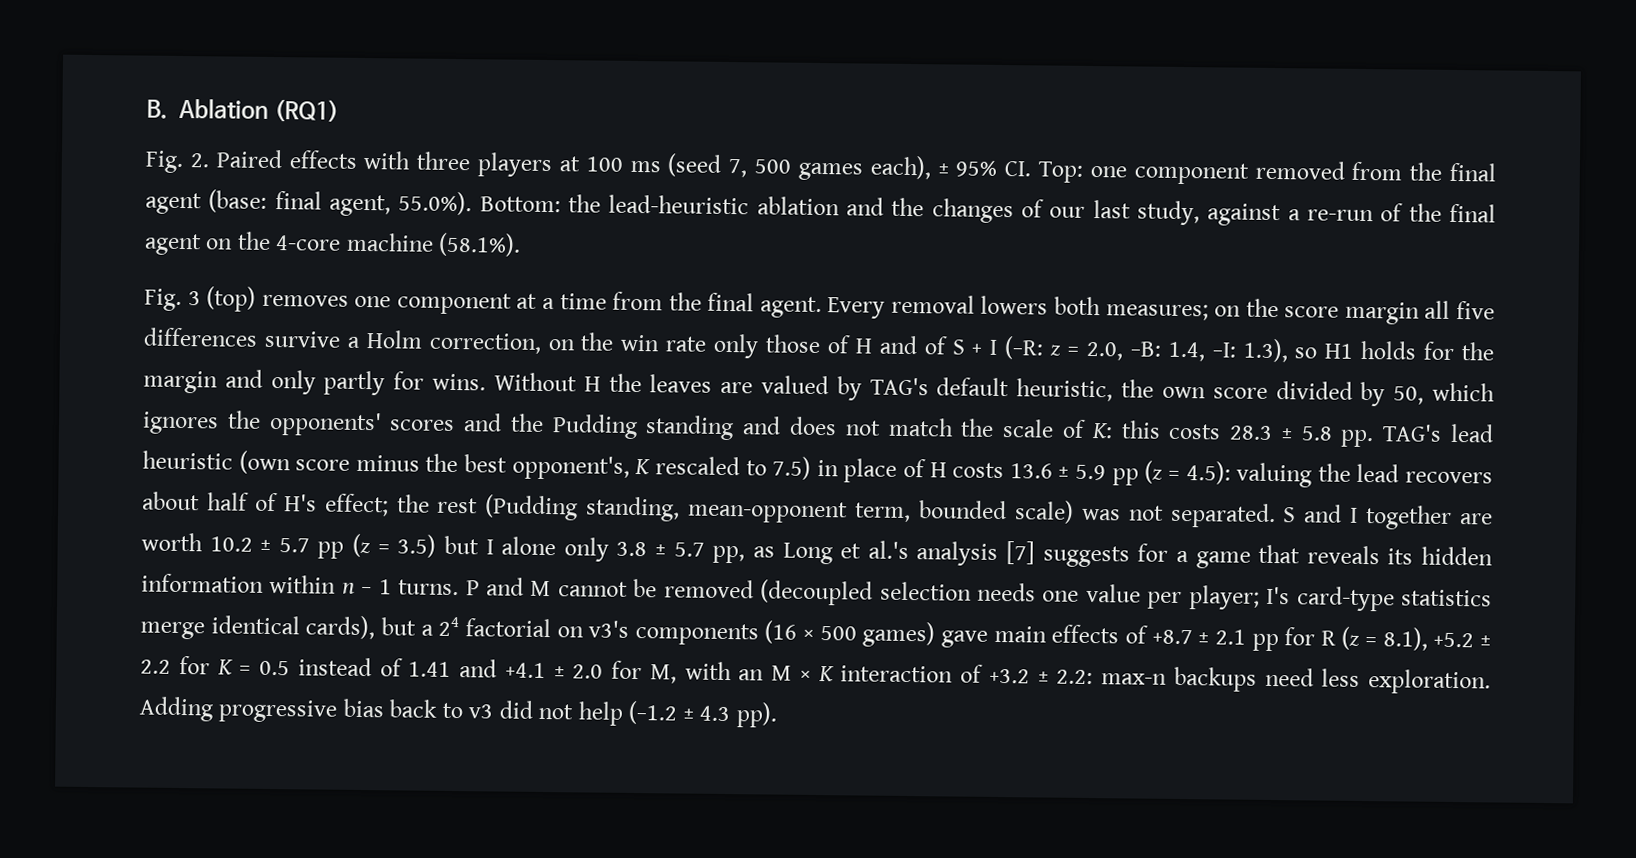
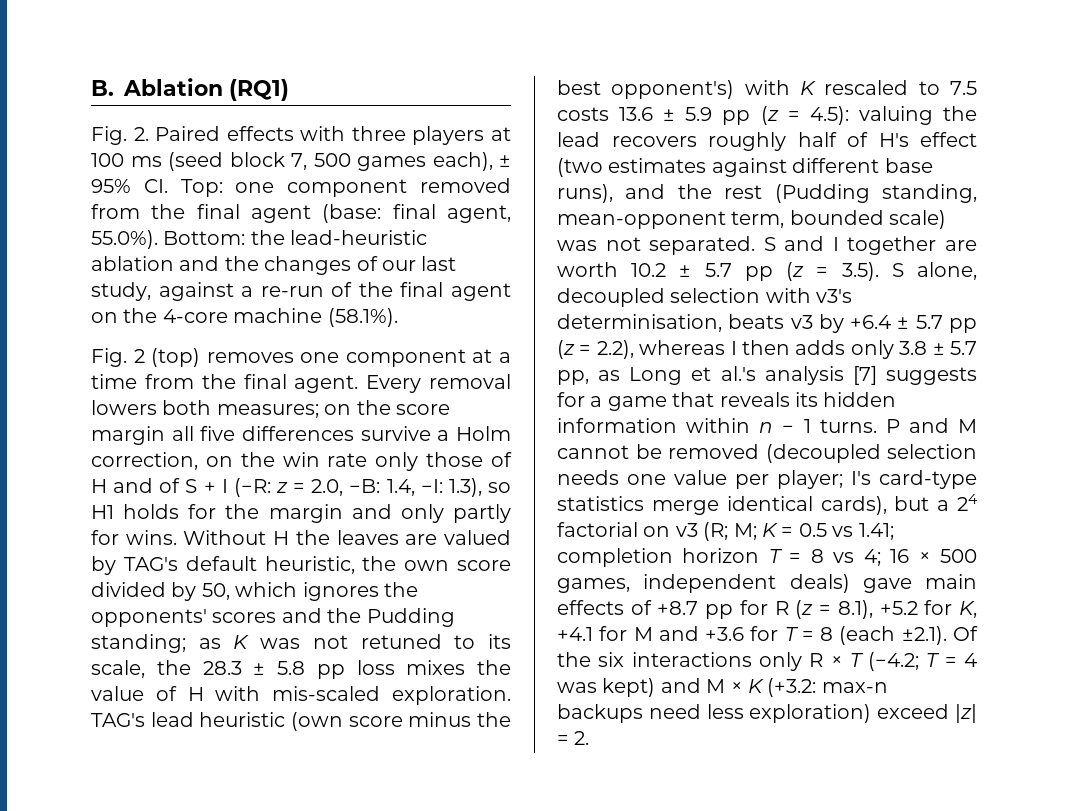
(723, 165) none -> [229,152,285,167] block
[187,291,201,306] 3 -> [133,349,145,363] 2
[645,415,1375,448] standing and does not match the scale of K: this costs 28.3 ± 5.8 pp. -> [91,634,512,653] [91,660,511,679] [91,686,511,705] standing; as K was not retuned to its scale, the 28.3 ± 5.8 pp loss mixes the value of H with mis-scaled exploration.
[511,455,630,480] opponent's, -> [611,80,790,99] opponent's) with
[772,456,947,483] 7.5) in place of H -> [950,81,977,95] 7.5
[142,491,200,511] about -> [708,132,786,151] roughly
[324,493,389,517] effect; -> [920,132,977,147] [557,158,933,177] [557,184,666,203] effect (two estimates against different base runs), and
[397,534,557,558] 3.5) but I alone -> [841,262,977,281] [557,288,853,307] [557,314,977,333] [557,340,846,359] 3.5). S alone, decoupled selection with v3's determinisation, beats v3 by +6.4 ± 5.7 pp (z = 2.2), whereas I then adds
[588,620,936,648] v3's components (16 × 500 games) -> [675,522,894,541] [557,548,978,567] [557,574,850,593] v3 (R; M; K = 0.5 vs 1.41; completion horizon T = 8 vs 4; 16 × 500 games, independent deals)
[1198,629,1246,645] ± 2.1 -> (699, 608) none
[1479,635,1491,648] [140,655,1491,695] [139,696,777,728] ± 2.2 for K = 0.5 instead of 1.41 and +4.1 ± 2.0 for M, with an M × K interaction of +3.2 ± 2.2: max-n backups need less exploration. Adding progressive bias back to v3 did not help (−1.2 ± 4.3 pp). -> [924,600,977,618] [557,626,978,645] [557,652,978,671] [557,678,888,697] [557,704,977,723] [557,731,590,745] for K, +4.1 for M and +3.6 for T = 8 (each ±2.1). Of the six interactions only R × T (−4.2; T = 4 was kept) and M × K (+3.2: max-n backups need less exploration) exceed |z| = 2.

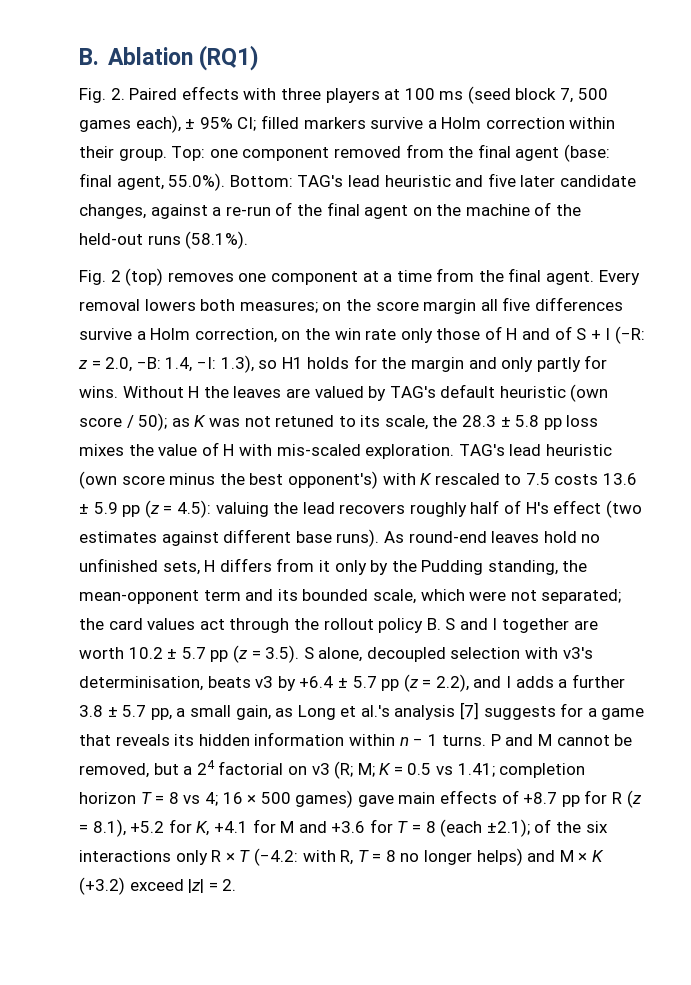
[143,179,168,193] CI. -> [237,115,616,131] [79,146,167,161] CI; filled markers survive a Holm correction within their group.
[250,230,428,245] [91,256,457,275] [91,282,151,301] the lead-heuristic ablation and the changes of our last study, -> [297,173,636,187] [79,204,146,219] TAG's lead heuristic and five later candidate changes,
[162,308,323,323] 4-core machine -> [465,202,582,216] [79,233,181,245] machine of the held-out runs
[264,556,511,574] [91,582,418,601] [91,608,455,627] [91,634,186,653] heuristic, the own score divided by 50, which ignores the opponents' scores and the Pudding standing; -> [499,384,609,402] [79,413,168,431] heuristic (own score / 50);
[557,184,977,203] [557,210,947,229] [557,236,756,255] runs), and the rest (Pudding standing, mean-opponent term, bounded scale) was not separated. -> [336,529,601,547] [79,558,588,575] [79,589,622,604] [79,618,441,633] runs). As round-end leaves hold no unfinished sets, H differs from it only by the Pudding standing, the mean-opponent term and its bounded scale, which were not separated; the card values act through the rollout policy B.
[639,340,894,359] whereas I then adds only -> [473,674,625,688] and I adds a further
(589, 377) none -> [176,705,271,720] a small gain,
[668,444,977,463] [557,470,977,489] [557,496,887,515] removed (decoupled selection needs one value per player; I's card-type statistics merge identical cards), -> [79,763,149,778] removed,
[557,574,850,593] games, independent deals) -> [295,790,354,808] games)
[901,626,978,645] ±2.1). Of -> [486,819,552,837] ±2.1); of
[868,652,978,671] [557,678,888,697] [557,704,872,723] (−4.2; T = 4 was kept) and M × K (+3.2: max-n backups need less exploration) -> [253,848,605,866] [79,877,125,895] (−4.2: with R, T = 8 no longer helps) and M × K (+3.2)

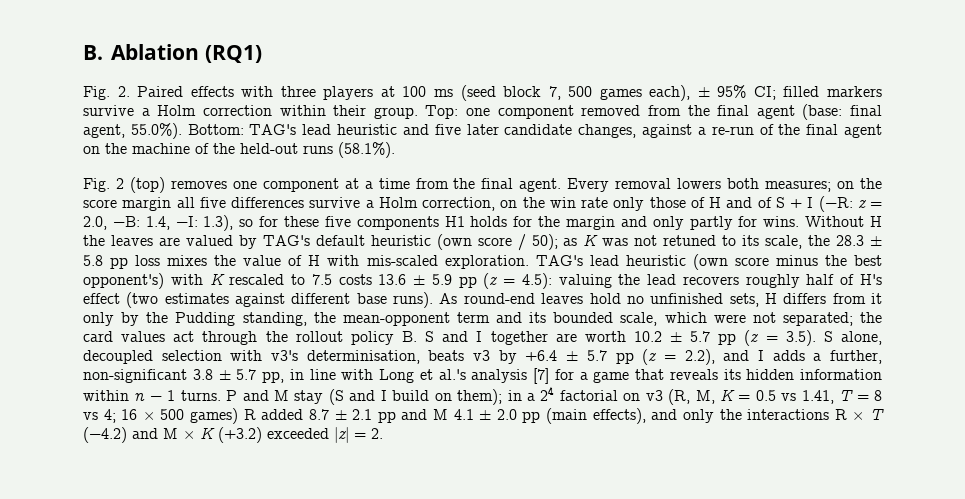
(278, 364) none -> [259,216,439,230] for these five components
[571,674,625,688] further -> [830,350,883,364] [83,369,187,383] further, non-significant
[176,705,294,720] a small gain, as -> [289,369,374,380] in line with
[483,706,556,720] suggests -> (549, 376) none
[556,734,633,746] [79,763,179,778] cannot be removed, but -> [294,389,522,405] stay (S and I build on them); in
[334,761,375,779] (R; M; -> [668,389,715,405] (R, M,
[457,763,586,778] [79,792,136,804] 1.41; completion horizon -> [801,390,834,404] 1.41,
[357,790,642,808] [79,819,608,837] [79,848,523,866] gave main effects of +8.7 pp for R (z = 8.1), +5.2 for K, +4.1 for M and +3.6 for T = 8 (each ±2.1); of the six interactions only R × T (−4.2: with R, T = 8 no longer helps) -> [243,408,885,424] [83,427,127,443] R added 8.7 ± 2.1 pp and M 4.1 ± 2.0 pp (main effects), and only the interactions R × T (−4.2)
[129,879,184,891] exceed -> [267,428,329,439] exceeded

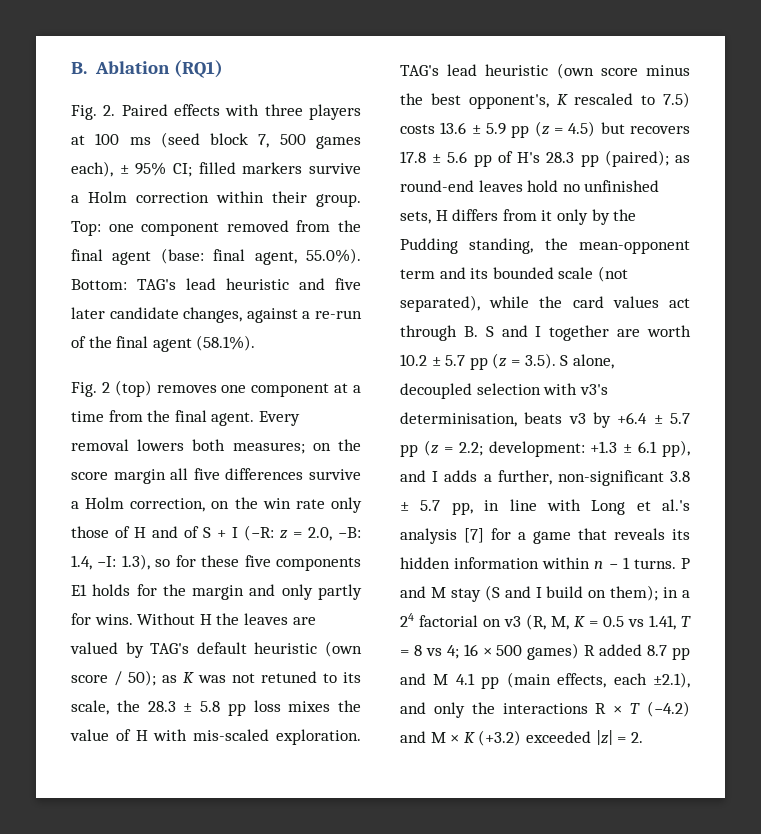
[83,143,333,154] on the machine of the held-out runs -> (192, 345) none
[444,216,465,227] H1 -> [71,584,87,596] E1
[83,273,203,289] opponent's) with -> [468,94,549,109] opponent's,
[311,274,332,285] 7.5 -> [663,92,690,108] 7.5)
[521,273,883,289] [83,292,458,308] 4.5): valuing the lead recovers roughly half of H's effect (two estimates against different base runs). As -> [568,121,690,137] [400,150,690,167] 4.5) but recovers 17.8 ± 5.6 pp of H's 28.3 pp (paired); as
[620,312,853,326] scale, which were not separated; -> [558,266,628,282] [400,295,530,312] scale (not separated), while
[265,331,394,345] the rollout policy -> (457, 333) none
[684,349,715,365] 2.2), -> [458,440,690,457] 2.2; development: +1.3 ± 6.1 pp),
[334,409,373,420] ± 2.1 -> (668, 650) none
[479,408,646,424] ± 2.0 pp (main effects), -> [481,672,690,689] pp (main effects, each ±2.1),

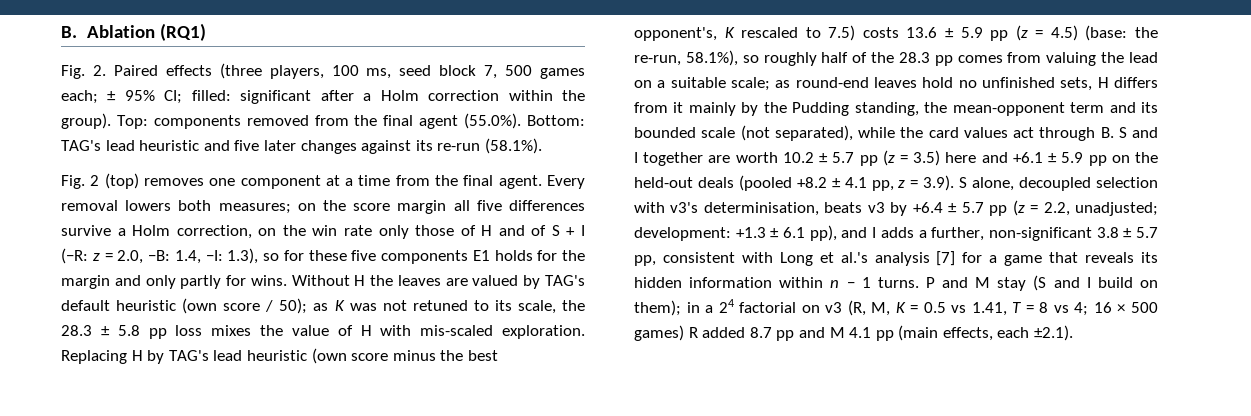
[225,104,361,120] [71,132,200,148] with three players at 100 ms (seed -> [219,63,432,79] (three players, 100 ms, seed
[71,161,113,177] each), -> [61,90,98,104] each;
[198,162,361,174] filled markers survive -> [191,90,354,104] filled: significant after
[272,191,361,207] [71,221,220,236] their group. Top: one component -> [561,90,585,101] [61,113,241,129] the group). Top: components
[160,248,361,265] (base: final agent, 55.0%). -> [464,113,522,129] (55.0%).
[109,307,362,323] [71,336,192,352] candidate changes, against a re-run of the final agent -> [300,140,481,154] changes against its re-run
(361, 737) none -> [61,350,165,364] Replacing H by
[600,122,690,134] [400,150,669,167] but recovers 17.8 ± 5.6 pp of H's 28.3 pp (paired); -> [1085,25,1158,41] [634,50,1158,66] [634,77,770,91] (base: the re-run, 58.1%), so roughly half of the 28.3 pp comes from valuing the lead on a suitable scale;
[556,209,588,225] only -> [688,102,736,116] mainly
[524,353,556,369] 3.5). -> [913,150,1158,166] [634,175,955,191] 3.5) here and +6.1 ± 5.9 pp on the held-out deals (pooled +8.2 ± 4.1 pp, z = 3.9).
[458,442,483,456] 2.2; -> [1043,202,1158,216] 2.2, unadjusted;
[484,499,537,511] in line -> [662,252,735,263] consistent
[653,672,690,688] [400,701,690,718] [400,730,643,746] ±2.1), and only the interactions R × T (−4.2) and M × K (+3.2) exceeded |z| = 2. -> [1034,325,1074,341] ±2.1).

